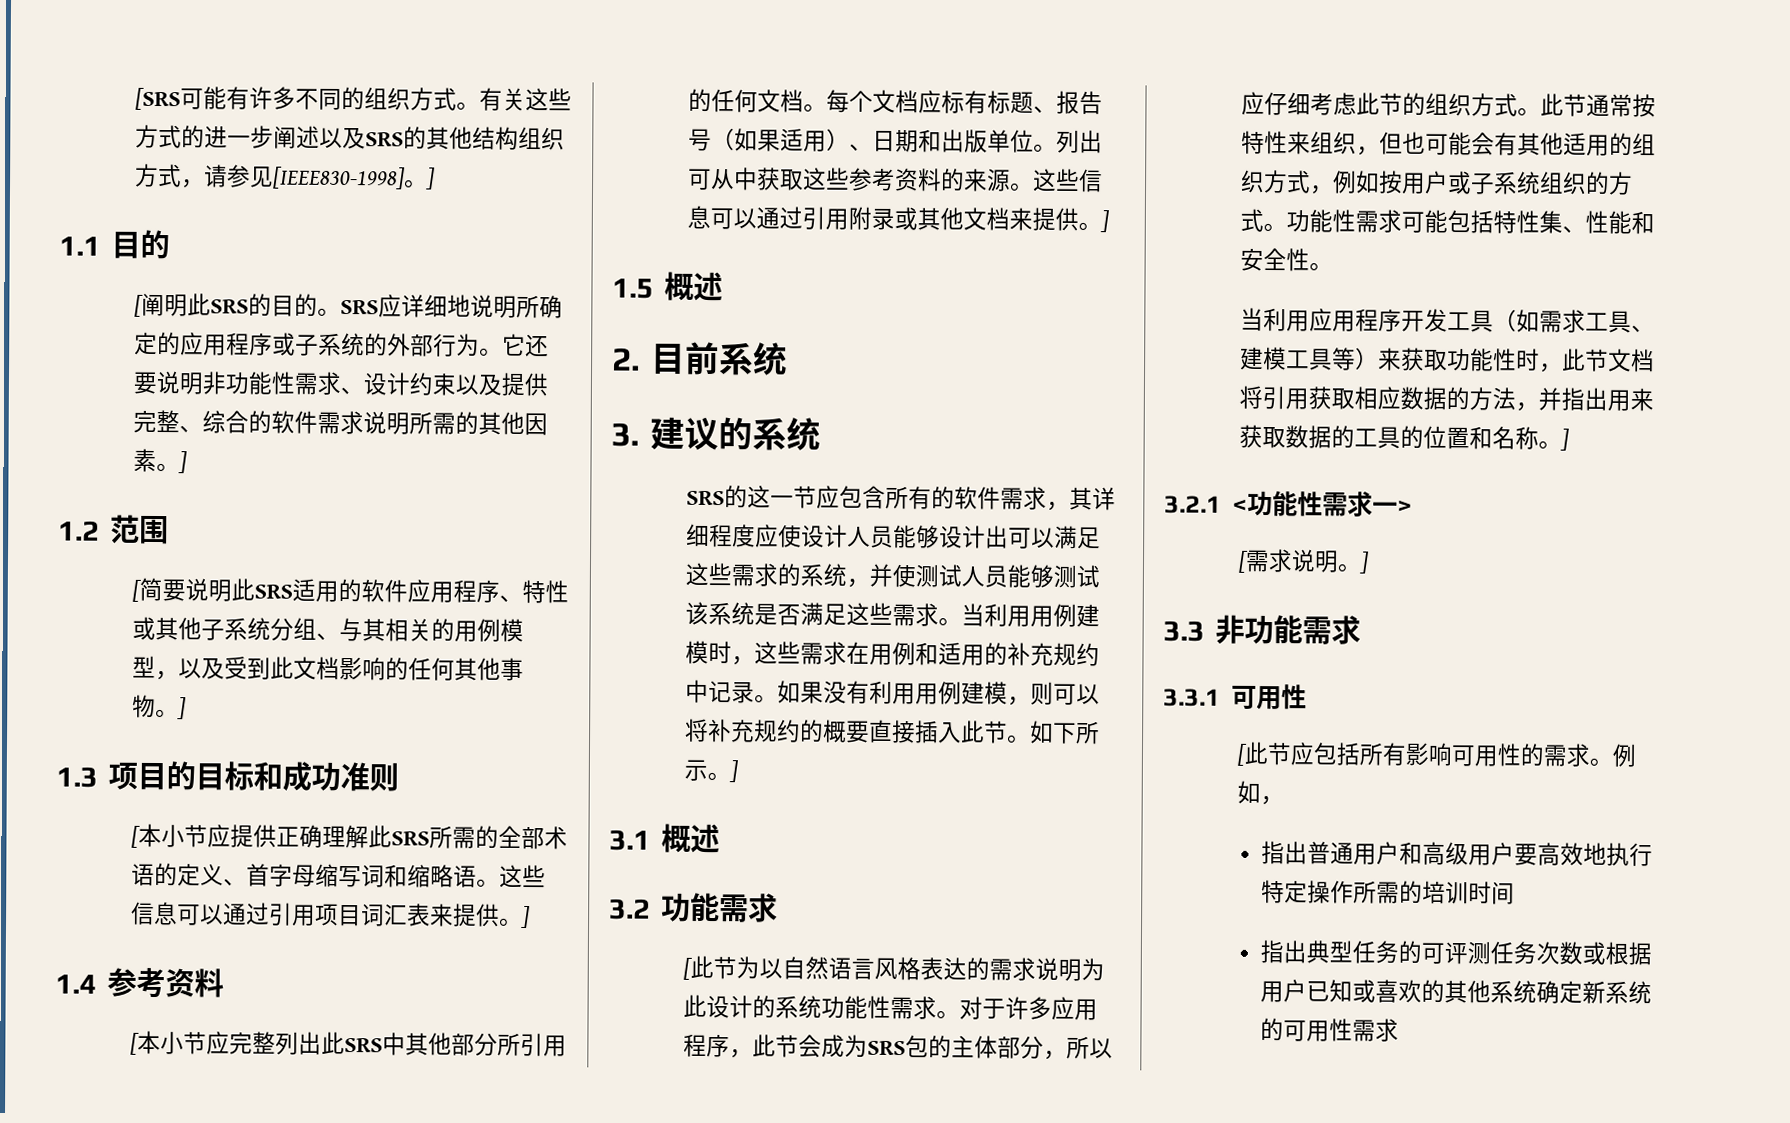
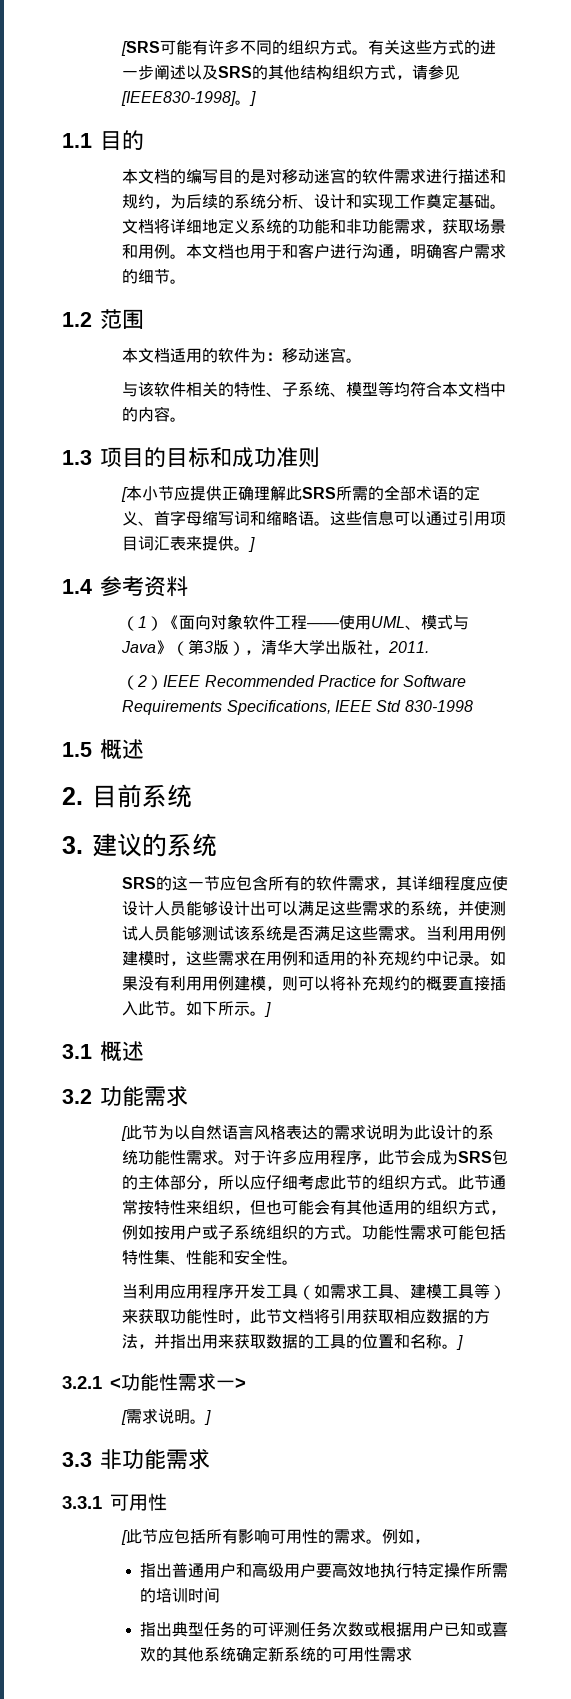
[133,292,563,319] [133,331,549,358] [132,370,549,397] [132,409,548,436] [132,448,188,474] [阐明此SRS的目的。SRS应详细地说明所确定的应用程序或子系统的外部行为。它还要说明非功能性需求、设计约束以及提供完整、综合的软件需求说明所需的其他因素。] -> [122,168,507,184] [122,193,507,209] [122,218,507,234] [122,243,507,259] [122,269,187,284] 本文档的编写目的是对移动迷宫的软件需求进行描述和规约，为后续的系统分析、设计和实现工作奠定基础。文档将详细地定义系统的功能和非功能需求，获取场景和用例。本文档也用于和客户进行沟通，明确客户需求的细节。
[131,577,569,604] [131,616,524,642] [131,655,524,681] [131,694,187,720] [简要说明此SRS适用的软件应用程序、特性或其他子系统分组、与其相关的用例模型，以及受到此文档影响的任何其他事物。] -> [122,347,363,363] [122,381,507,397] [122,406,187,422] 本文档适用的软件为：移动迷宫。 // 与该软件相关的特性、子系统、模型等均符合本文档中的内容。
[129,1030,567,1057] [687,88,1103,115] [687,127,1103,154] [687,167,1103,193] [686,205,1110,233] [本小节应完整列出此SRS中其他部分所引用的任何文档。每个文档应标有标题、报告号（如果适用）、日期和出版单位。列出可从中获取这些参考资料的来源。这些信息可以通过引用附录或其他文档来提供。] -> [122,614,470,631] [121,639,430,656] [122,675,466,690] [122,700,473,715] （1）《面向对象软件工程——使用UML、模式与Java》（第3版），清华大学出版社，2011. // （2）IEEE Recommended Practice for Software Requirements Specifications, IEEE Std 830-1998

